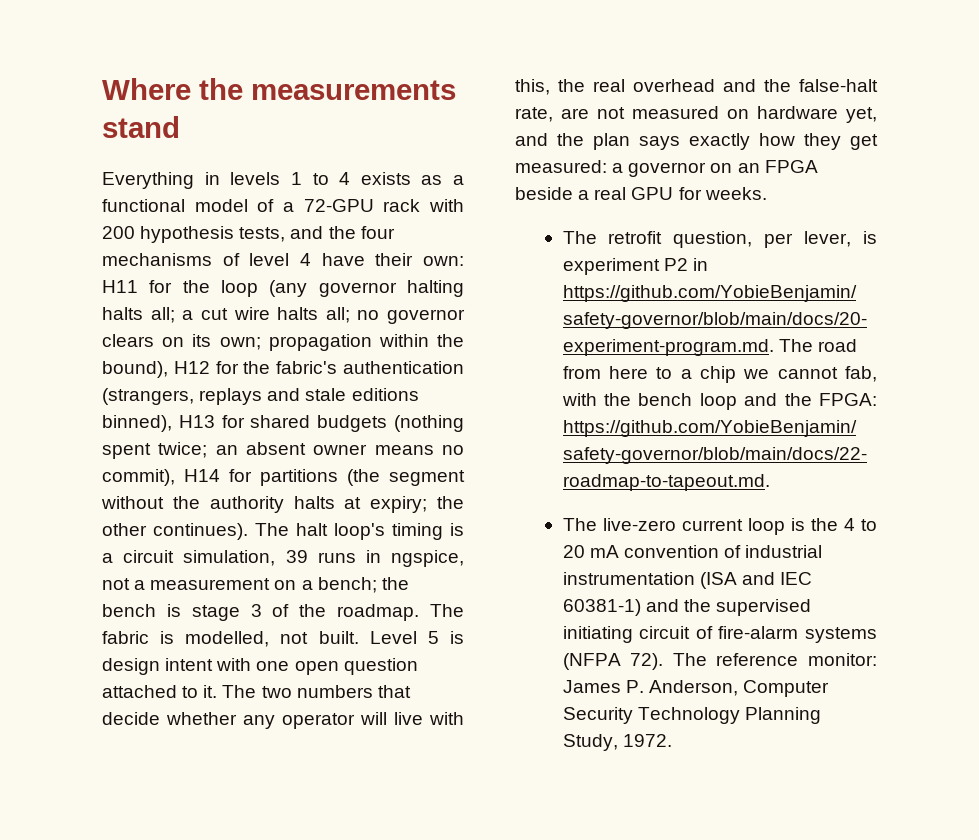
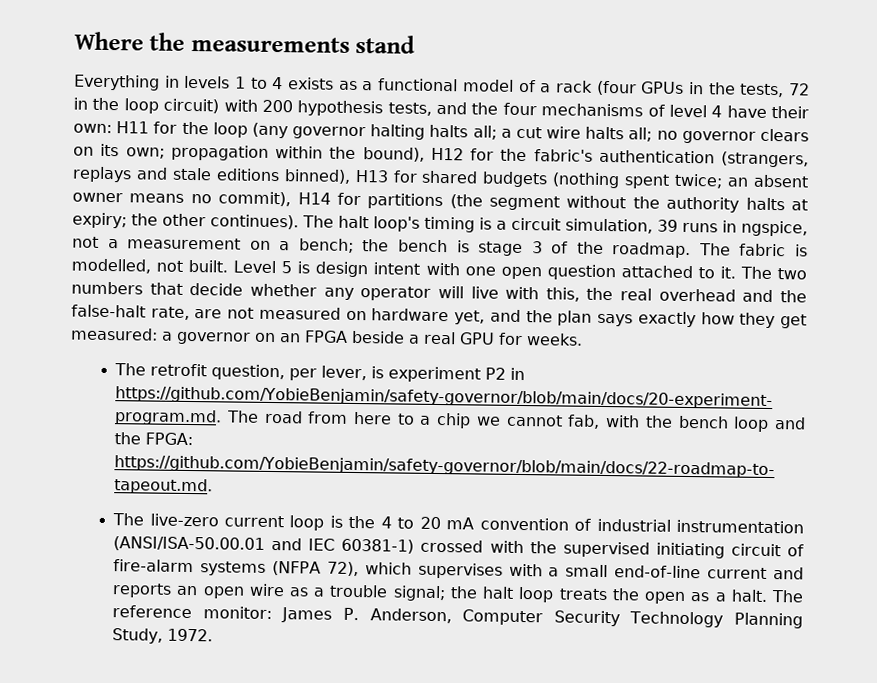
[303,199,421,212] 72-GPU rack -> [555,80,811,98] [73,97,220,114] rack (four GPUs in the tests, 72 in the loop circuit)
[699,572,737,589] (ISA -> [113,536,266,552] (ANSI/ISA-50.00.01
[645,599,679,612] and -> [420,539,524,554] crossed with
[630,653,664,670] 72). -> [326,561,804,580] [112,583,768,604] 72), which supervises with a small end-of-line current and reports an open wire as a trouble signal; the halt loop treats the open as a halt.

